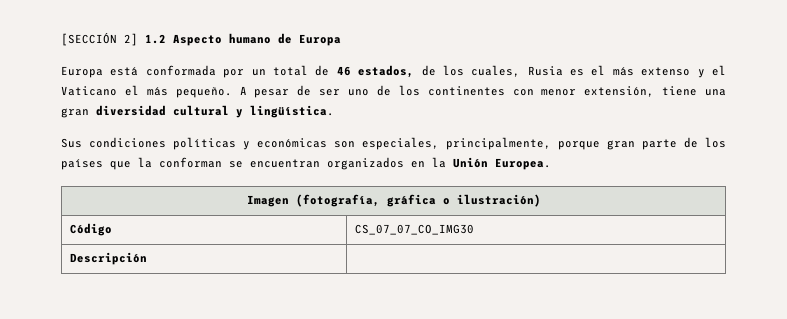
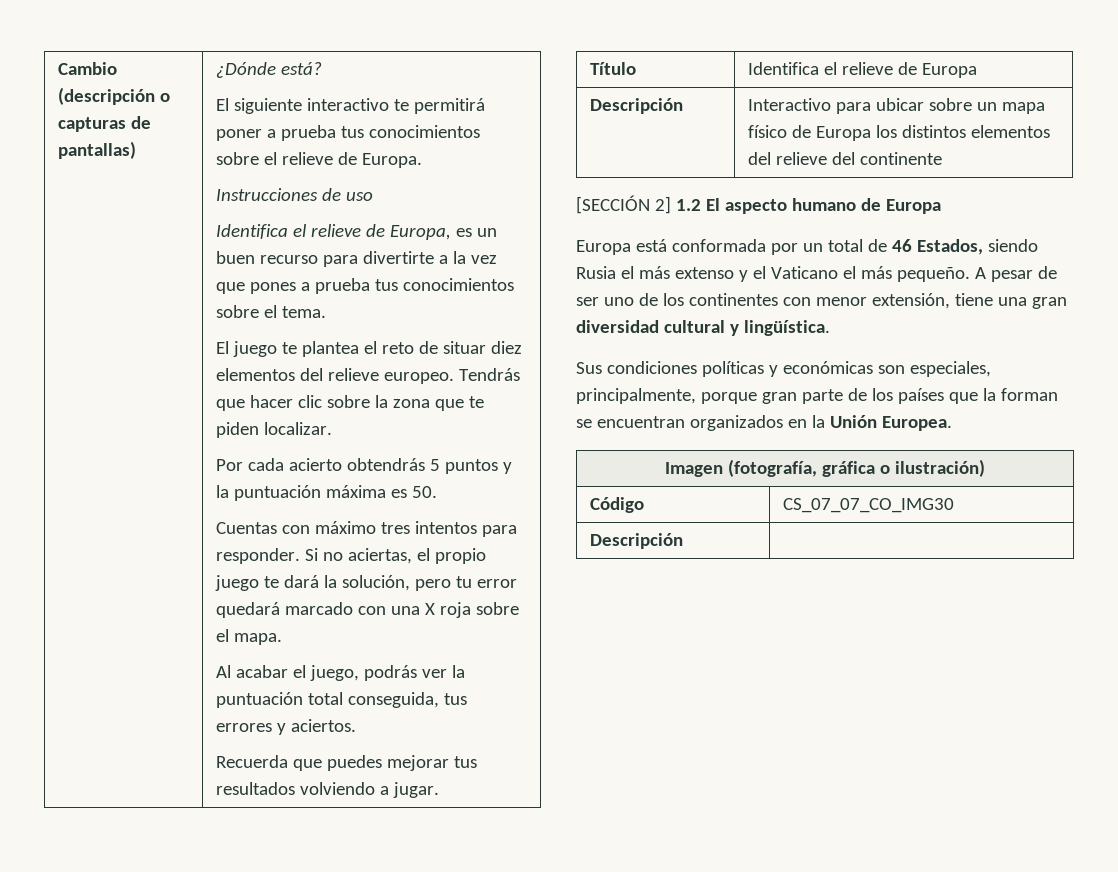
(61, 39) none -> [58,62,118,75] [58,87,171,105] [58,116,152,132] [58,141,137,159] [216,62,323,78] [216,98,486,114] [216,125,481,141] [216,152,423,168] [216,188,374,201] [216,224,498,240] [216,251,498,267] [216,278,515,294] [216,305,327,318] [216,341,523,357] [216,368,521,384] [216,395,485,411] [216,422,333,438] [216,458,513,474] [216,485,438,501] [216,521,518,537] [216,548,487,564] [215,575,518,591] [216,602,520,618] [216,629,283,645] [216,665,466,681] [216,692,468,708] [216,719,357,735] [216,755,478,771] [216,782,440,798] [590,62,637,75] [748,62,978,78] [590,98,684,114] [748,98,1046,114] [748,125,1051,141] [748,152,943,165] Cambio (descripción o capturas de pantallas) | ¿Dónde está? // El siguiente interactivo te permitirá poner a prueba tus conocimientos sobre el relieve de Europa. // Instrucciones de uso // Identifica el relieve de Europa, es un buen recurso para divertirte a la vez que pones a prueba tus conocimientos sobre el tema. // El juego te plantea el reto de situar diez elementos del relieve europeo. Tendrás que hacer clic sobre la zona que te piden localizar. // Por cada acierto obtendrás 5 puntos y la puntuación máxima es 50. // Cuentas con máximo tres intentos para responder. Si no aciertas, el propio juego te dará la solución, pero tu error quedará marcado con una X roja sobre el mapa. // Al acabar el juego, podrás ver la puntuación total conseguida, tus errores y aciertos. // Recuerda que puedes mejorar tus resultados volviendo a jugar. // Título | Identifica el relieve de Europa // Descripción | Interactivo para ubicar sobre un mapa físico de Europa los distintos elementos del relieve del continente //
[173,34,222,46] Aspecto -> [705,198,787,214] El aspecto
[358,65,585,78] estados, de los cuales, Rusia es -> [916,239,1038,255] [576,266,616,279] Estados, siendo Rusia
[159,157,222,168] conforman -> [1000,388,1058,401] forman

